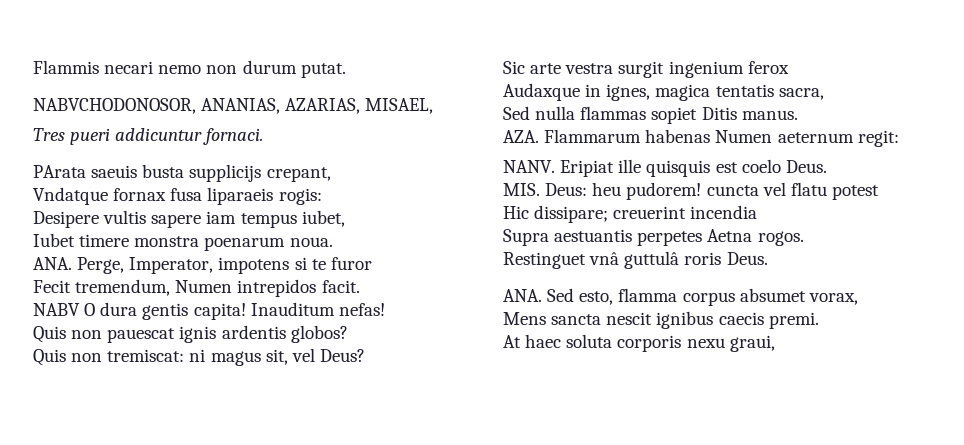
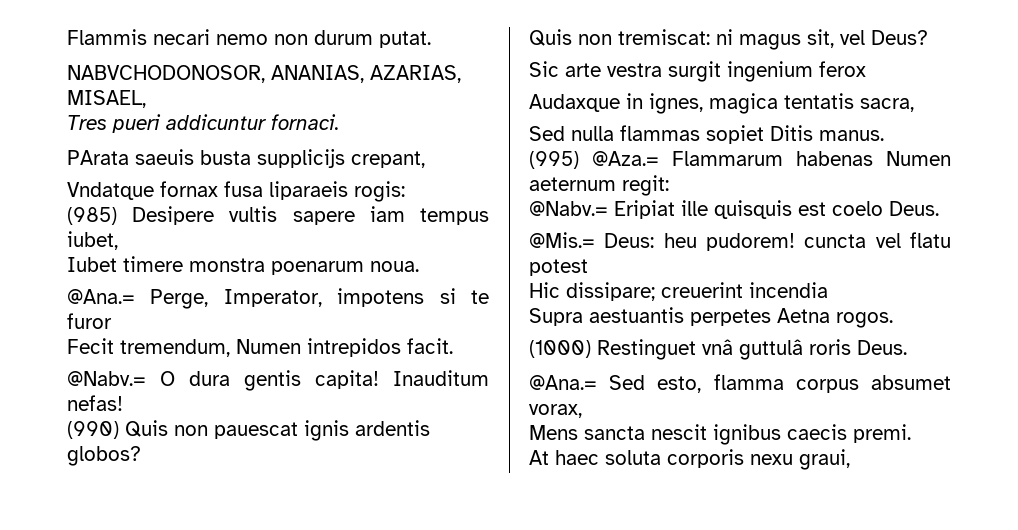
(322, 196) none -> [67,207,117,225] (985)
[33,257,72,270] ANA. -> [67,289,135,304] @Ana.=
[33,303,80,316] NABV -> [67,371,146,386] @Nabv.=
(385, 309) none -> [67,421,119,439] (990)
[503,130,539,143] AZA. -> [529,151,659,169] (995) @Aza.=
[503,160,555,173] NANV. -> [529,201,608,216] @Nabv.=
[503,183,540,196] MIS. -> [529,232,595,248] @Mis.=
(804, 238) none -> [529,340,591,358] (1000)
[503,289,542,302] ANA. -> [529,375,597,390] @Ana.=

